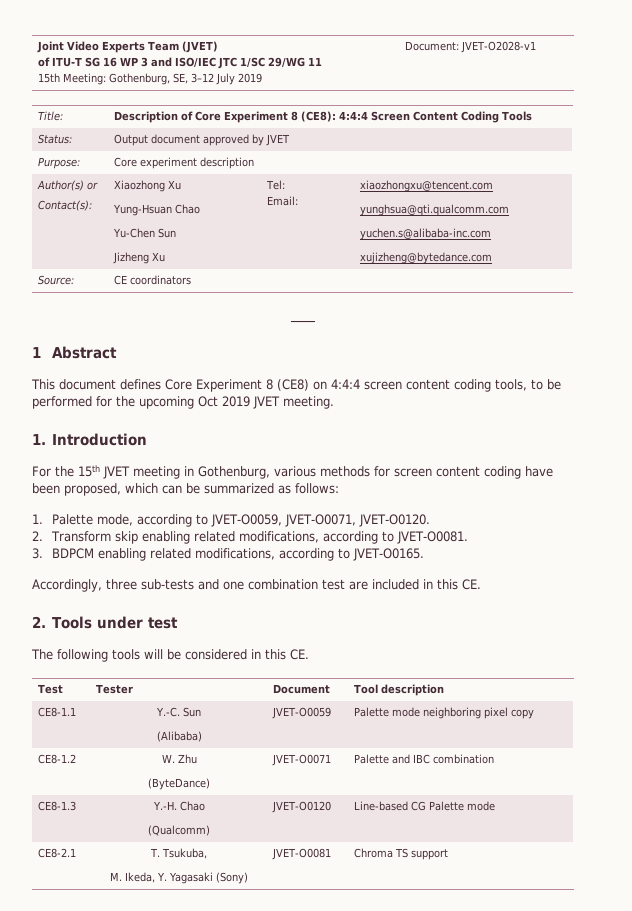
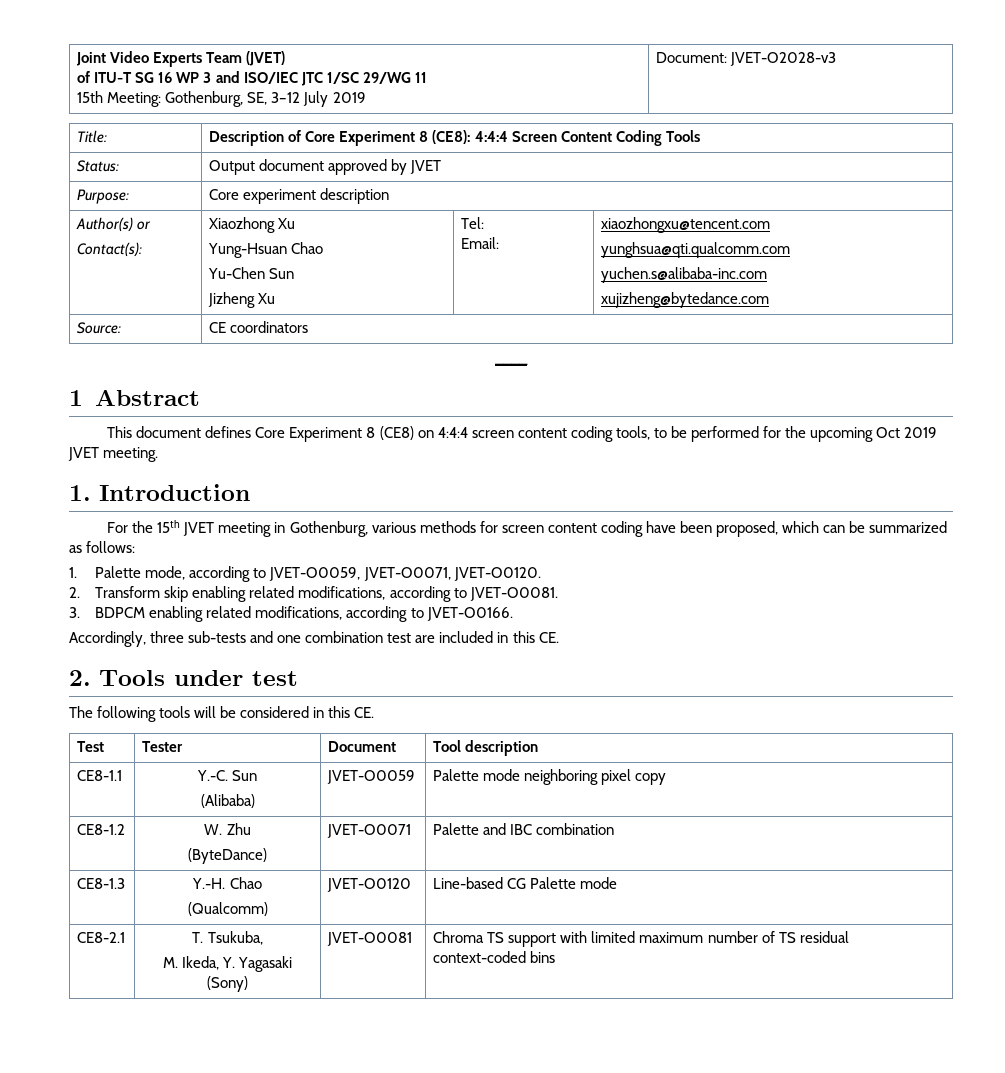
[461,41,537,53] JVET-O2028-v1 -> [730,52,837,66] JVET-O2028-v3
[353,548,425,561] JVET-O0165. -> [426,607,513,621] JVET-O0166.
(449, 854) none -> [560,931,849,943] [433,951,556,963] with limited maximum number of TS residual context-coded bins

